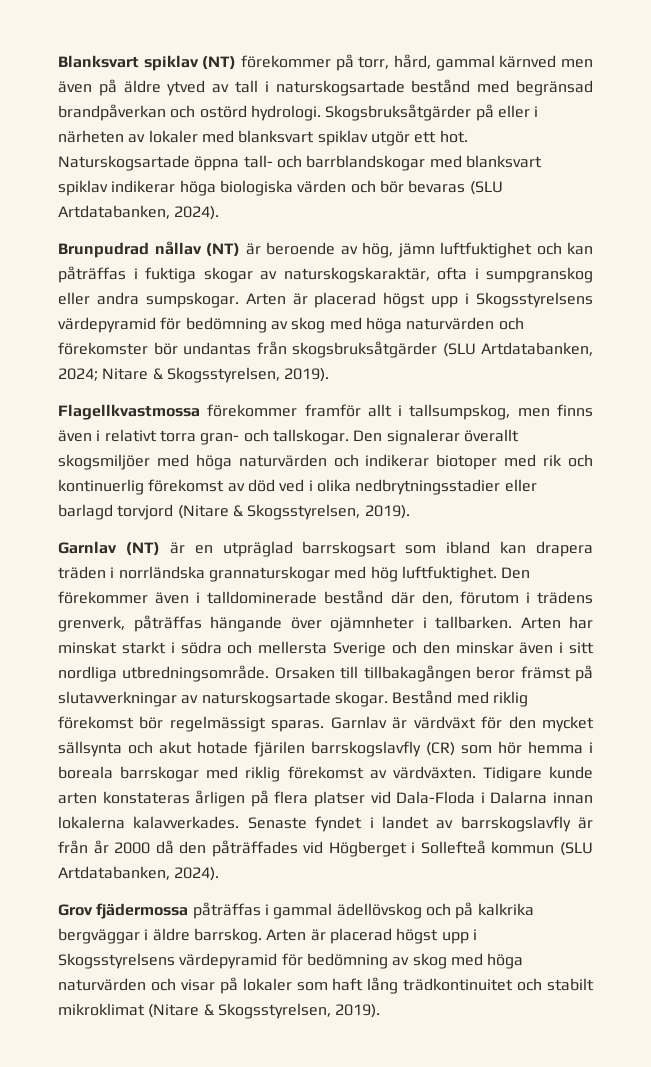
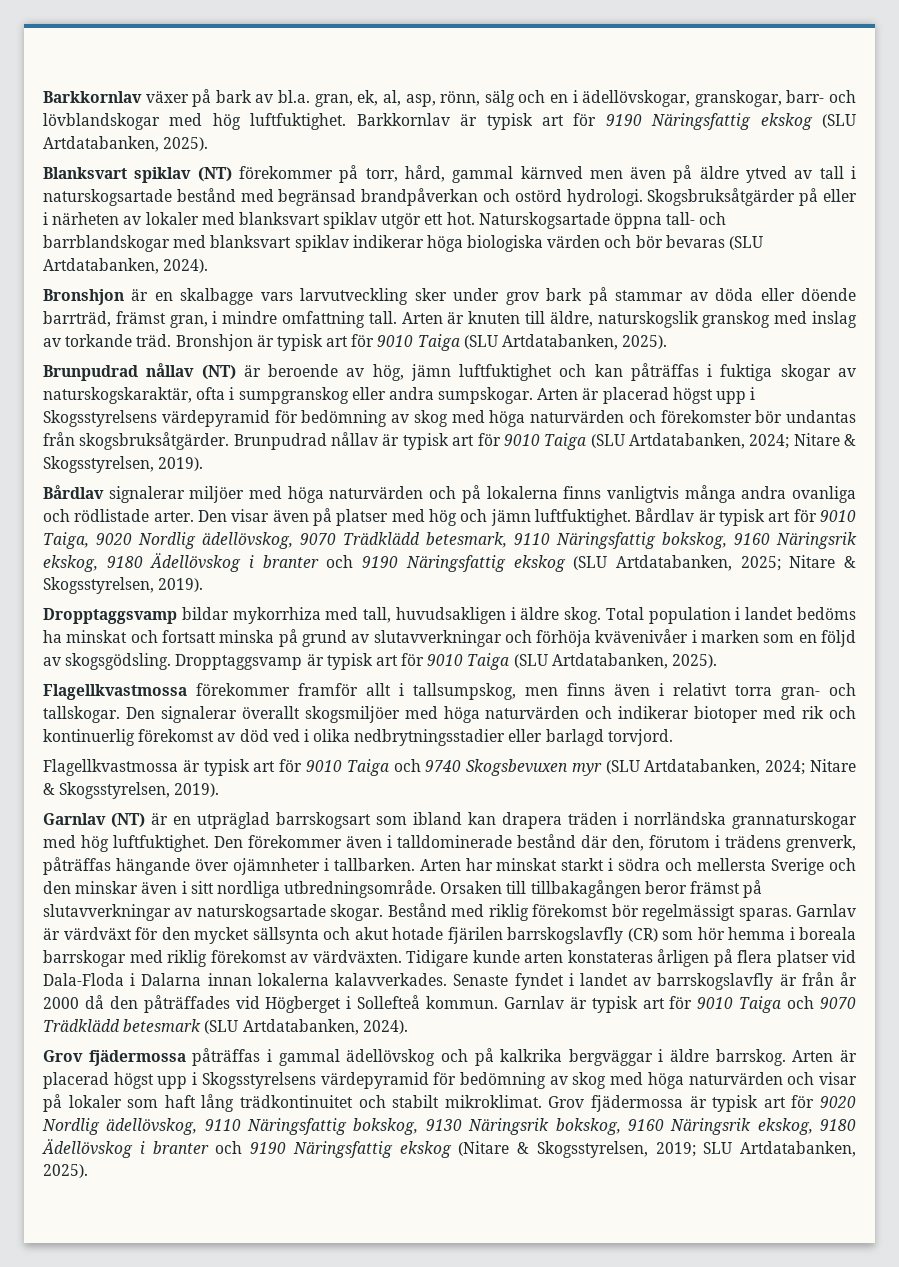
(58, 61) none -> [43,89,856,107] [43,113,856,130] [43,136,209,152] Barkkornlav växer på bark av bl.a. gran, ek, al, asp, rönn, sälg och en i ädellövskogar, granskogar, barr- och lövblandskogar med hög luftfuktighet. Barkkornlav är typisk art för 9190 Näringsfattig ekskog (SLU Artdatabanken, 2025). //
(220, 213) none -> [43,287,856,305] [43,311,857,328] [43,334,668,351] // Bronshjon är en skalbagge vars larvutveckling sker under grov bark på stammar av döda eller döende barrträd, främst gran, i mindre omfattning tall. Arten är knuten till äldre, naturskogslik granskog med inslag av torkande träd. Bronshjon är typisk art för 9010 Taiga (SLU Artdatabanken, 2025).
[292,341,593,358] [58,367,330,383] skogsbruksåtgärder (SLU Artdatabanken, 2024; Nitare & Skogsstyrelsen, 2019). -> [79,432,856,450] [43,456,204,473] [43,485,857,503] [43,508,857,526] [43,532,857,549] [43,553,857,572] [43,577,204,594] [43,607,856,624] [43,629,856,647] [43,653,718,670] skogsbruksåtgärder. Brunpudrad nållav är typisk art för 9010 Taiga (SLU Artdatabanken, 2024; Nitare & Skogsstyrelsen, 2019). // Bårdlav signalerar miljöer med höga naturvärden och på lokalerna finns vanligtvis många andra ovanliga och rödlistade arter. Den visar även på platser med hög och jämn luftfuktighet. Bårdlav är typisk art för 9010 Taiga, 9020 Nordlig ädellövskog, 9070 Trädklädd betesmark, 9110 Näringsfattig bokskog, 9160 Näringsrik ekskog, 9180 Ädellövskog i branter och 9190 Näringsfattig ekskog (SLU Artdatabanken, 2025; Nitare & Skogsstyrelsen, 2019). // Dropptaggsvamp bildar mykorrhiza med tall, huvudsakligen i äldre skog. Total population i landet bedöms ha minskat och fortsatt minska på grund av slutavverkningar och förhöja kvävenivåer i marken som en följd av skogsgödsling. Dropptaggsvamp är typisk art för 9010 Taiga (SLU Artdatabanken, 2025).
[117,504,229,520] torvjord (Nitare -> [607,729,673,746] [43,759,857,776] torvjord. // Flagellkvastmossa är typisk art för 9010 Taiga och 9740 Skogsbevuxen myr (SLU Artdatabanken, 2024; Nitare
[491,841,555,854] kommun -> [426,996,856,1013] [43,1019,202,1032] kommun. Garnlav är typisk art för 9010 Taiga och 9070 Trädklädd betesmark
[58,1003,381,1019] mikroklimat (Nitare & Skogsstyrelsen, 2019). -> [444,1095,857,1112] [42,1118,856,1135] [42,1139,856,1158] [43,1164,88,1178] mikroklimat. Grov fjädermossa är typisk art för 9020 Nordlig ädellövskog, 9110 Näringsfattig bokskog, 9130 Näringsrik bokskog, 9160 Näringsrik ekskog, 9180 Ädellövskog i branter och 9190 Näringsfattig ekskog (Nitare & Skogsstyrelsen, 2019; SLU Artdatabanken, 2025).

